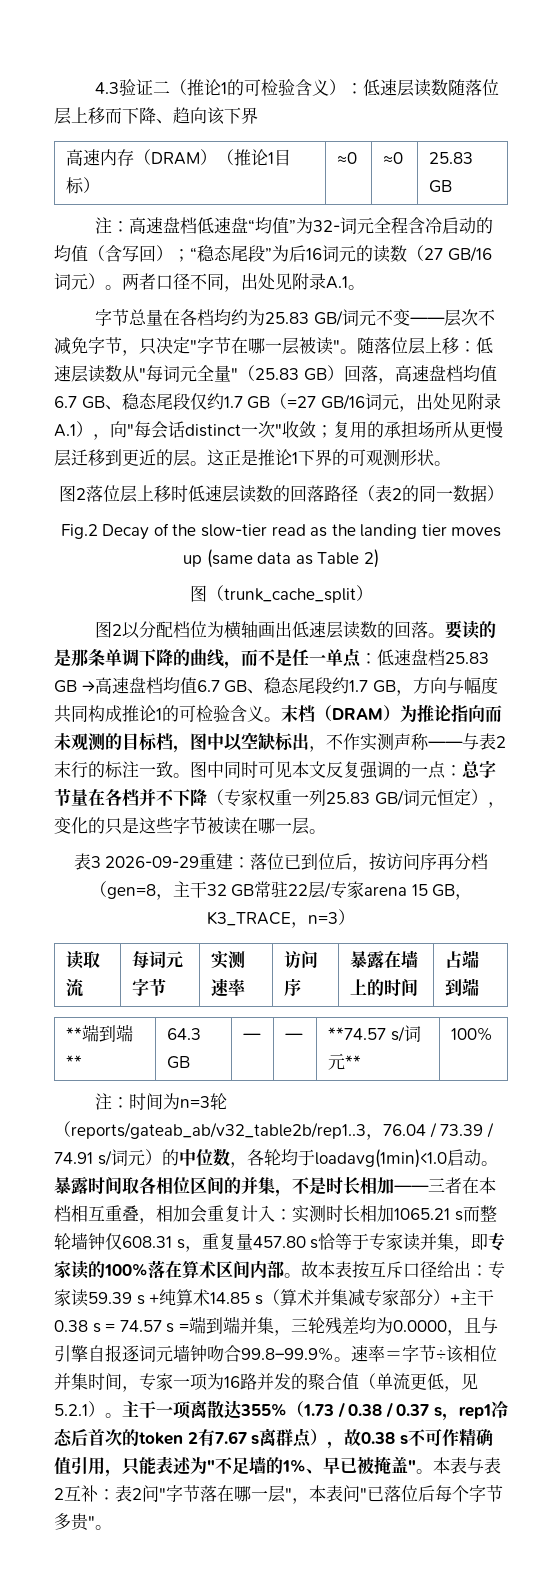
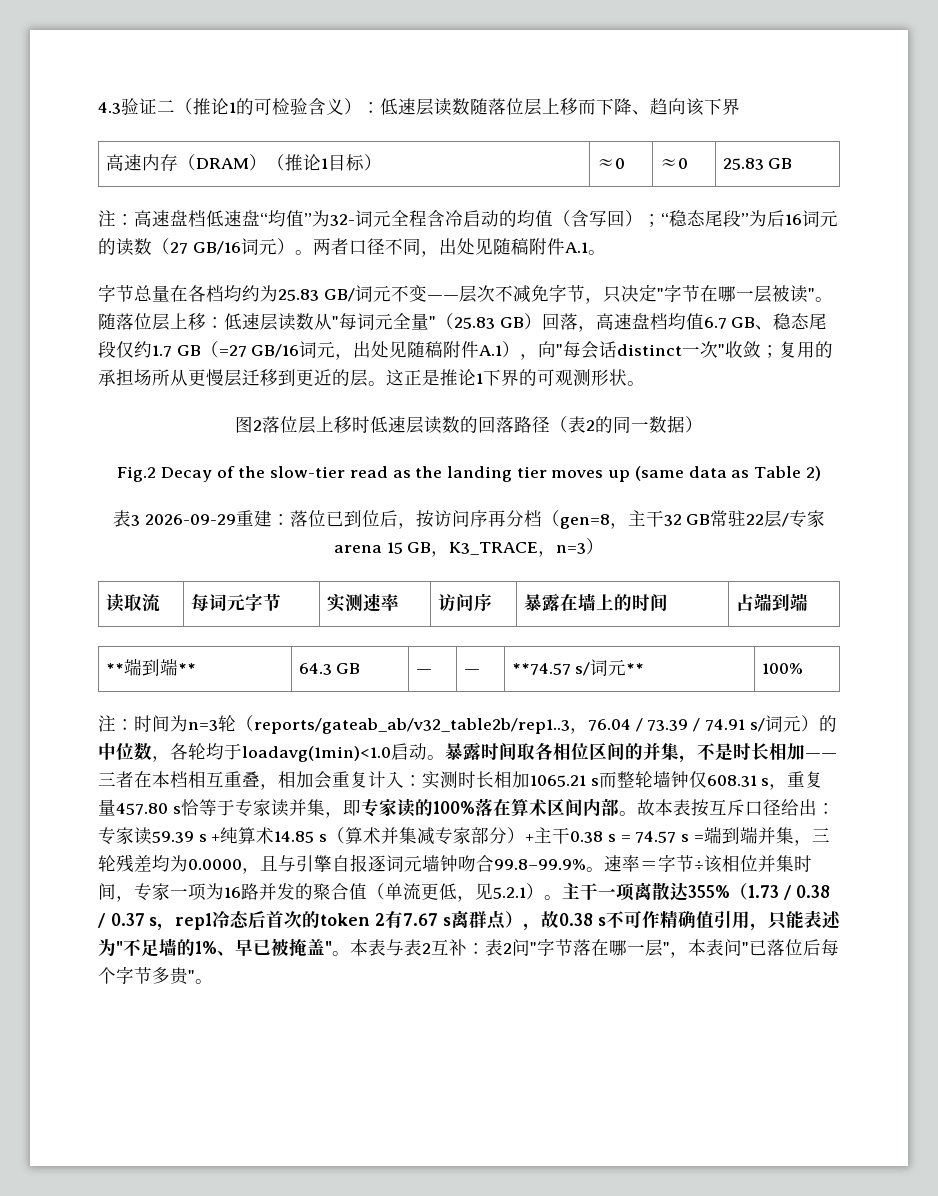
[292,273,326,290] 附录 -> [492,238,565,255] 随稿附件
[466,393,501,410] 附录 -> [407,341,480,358] 随稿附件
[189,585,373,603] [95,620,497,639] [54,648,489,669] [54,677,498,696] [54,704,502,723] [54,732,506,753] [54,760,496,779] [54,788,505,808] [54,817,326,835] // 图（trunk_cache_split） // 图2以分配档位为横轴画出低速层读数的回落。要读的是那条单调下降的曲线，而不是任一单点：低速盘档25.83 GB →高速盘档均值6.7 GB、稳态尾段约1.7 GB，方向与幅度共同构成推论1的可检验含义。末档（DRAM）为推论指向而未观测的目标档，图中以空缺标出，不作实测声称——与表2末行的标注一致。图中同时可见本文反复强调的一点：总字节量在各档并不下降（专家权重一列25.83 GB/词元恒定），变化的只是这些字节被读在哪一层。 -> (821, 473) none

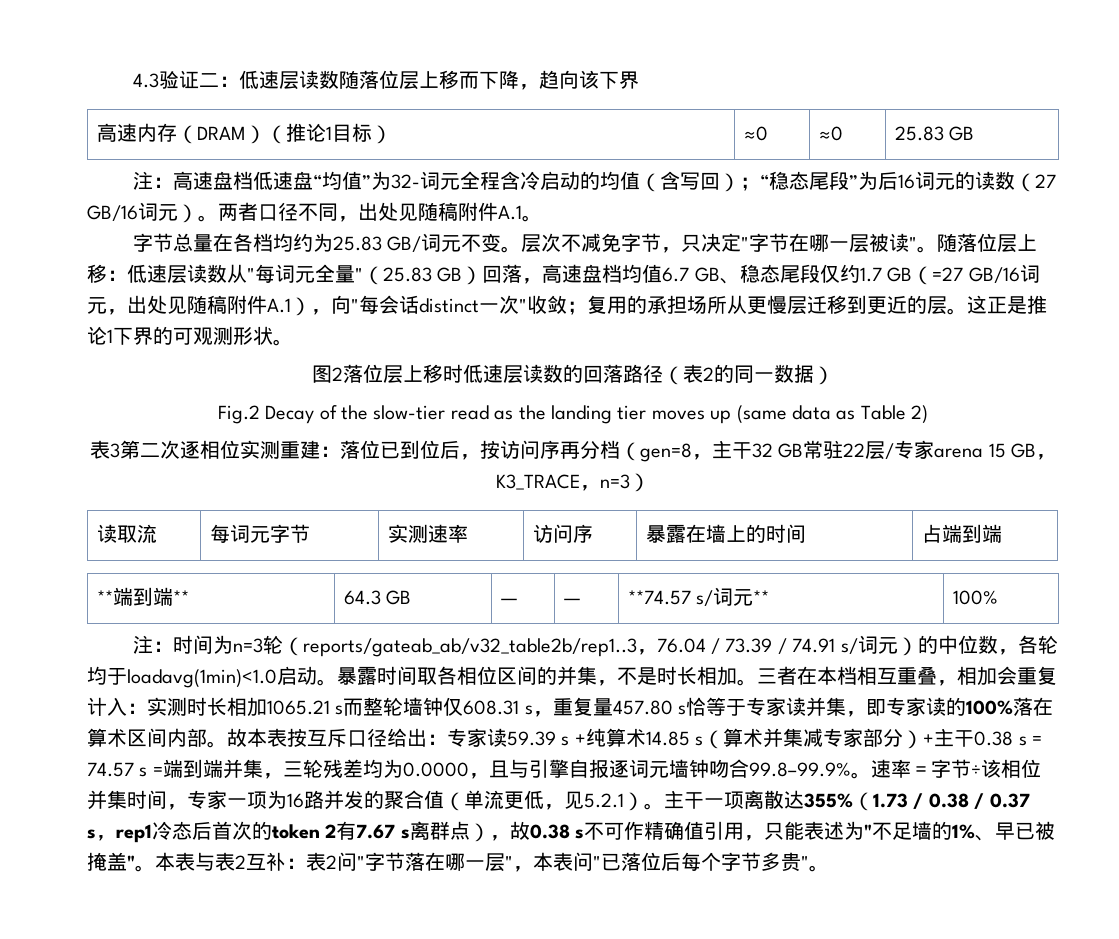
[175,98,362,115] （推论1的可检验含义） -> (219, 80) none
[632,110,650,115] 、 -> [518,84,539,90] ，
[426,295,459,300] —— -> [500,246,521,253] 。
[144,514,236,525] 2026-09-29 -> [119,440,280,459] 第二次逐相位实测
[805,753,837,758] —— -> [737,679,757,686] 。

